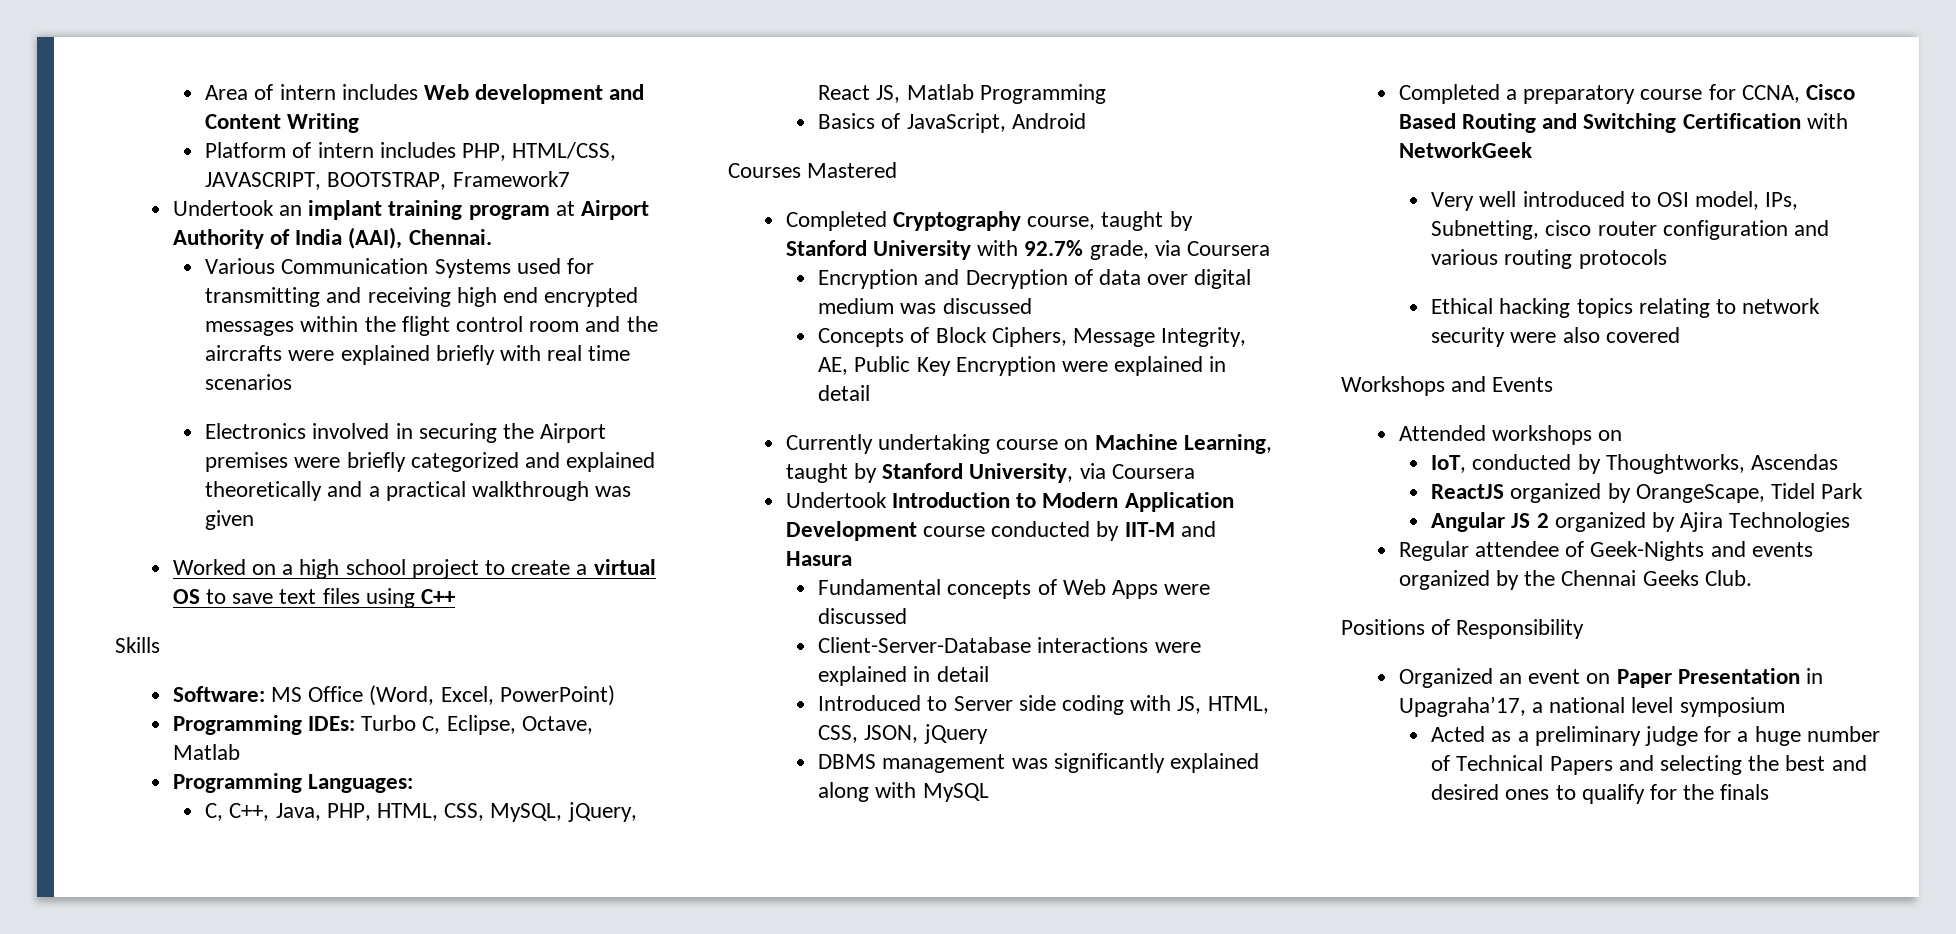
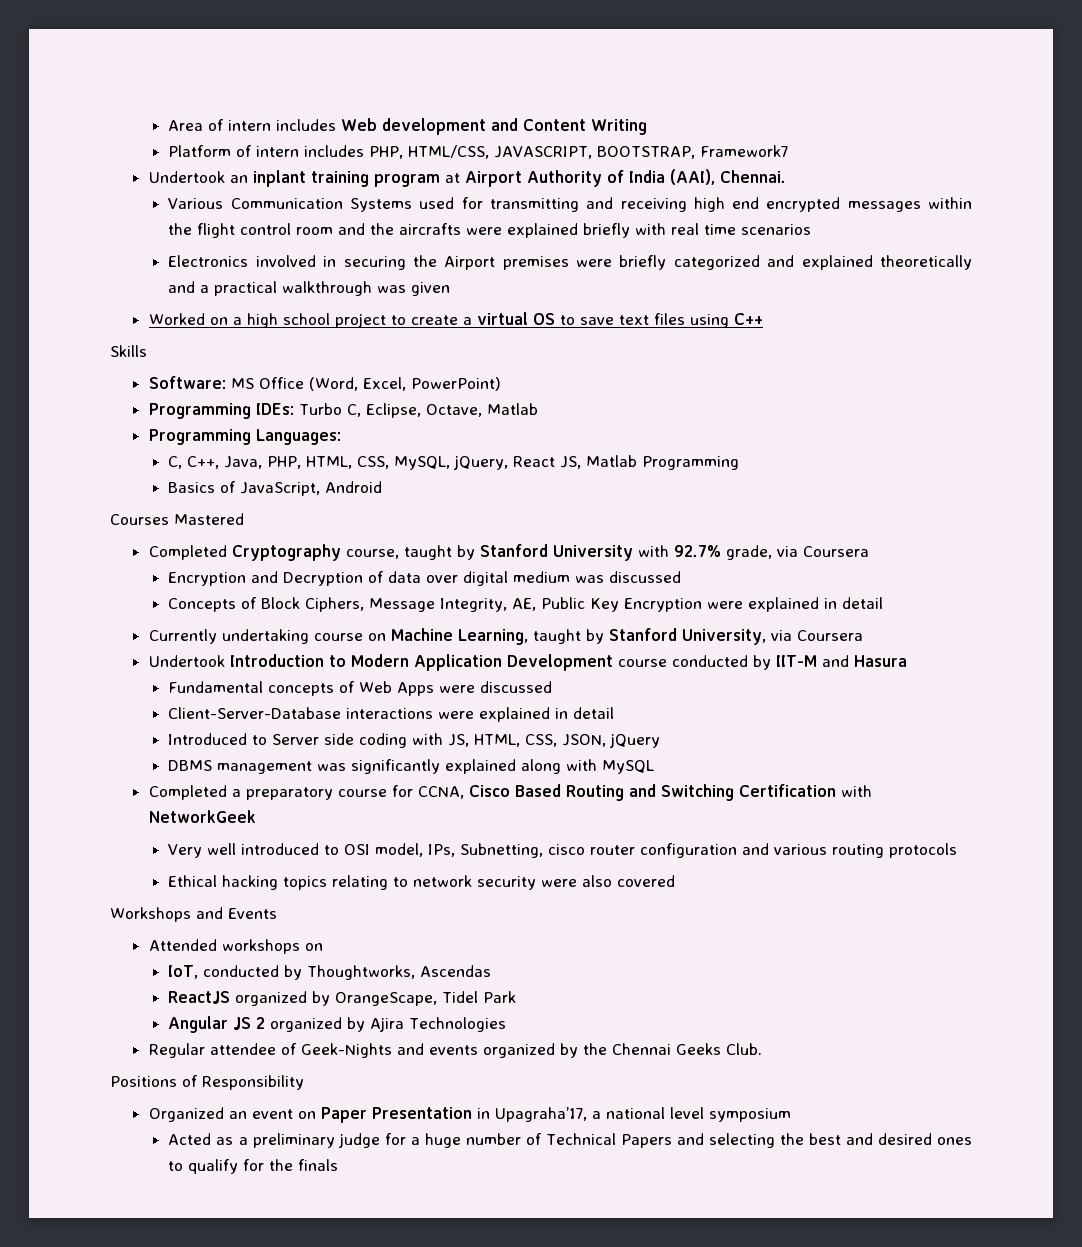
[308,200,383,220] implant -> [252,170,306,187] inplant

